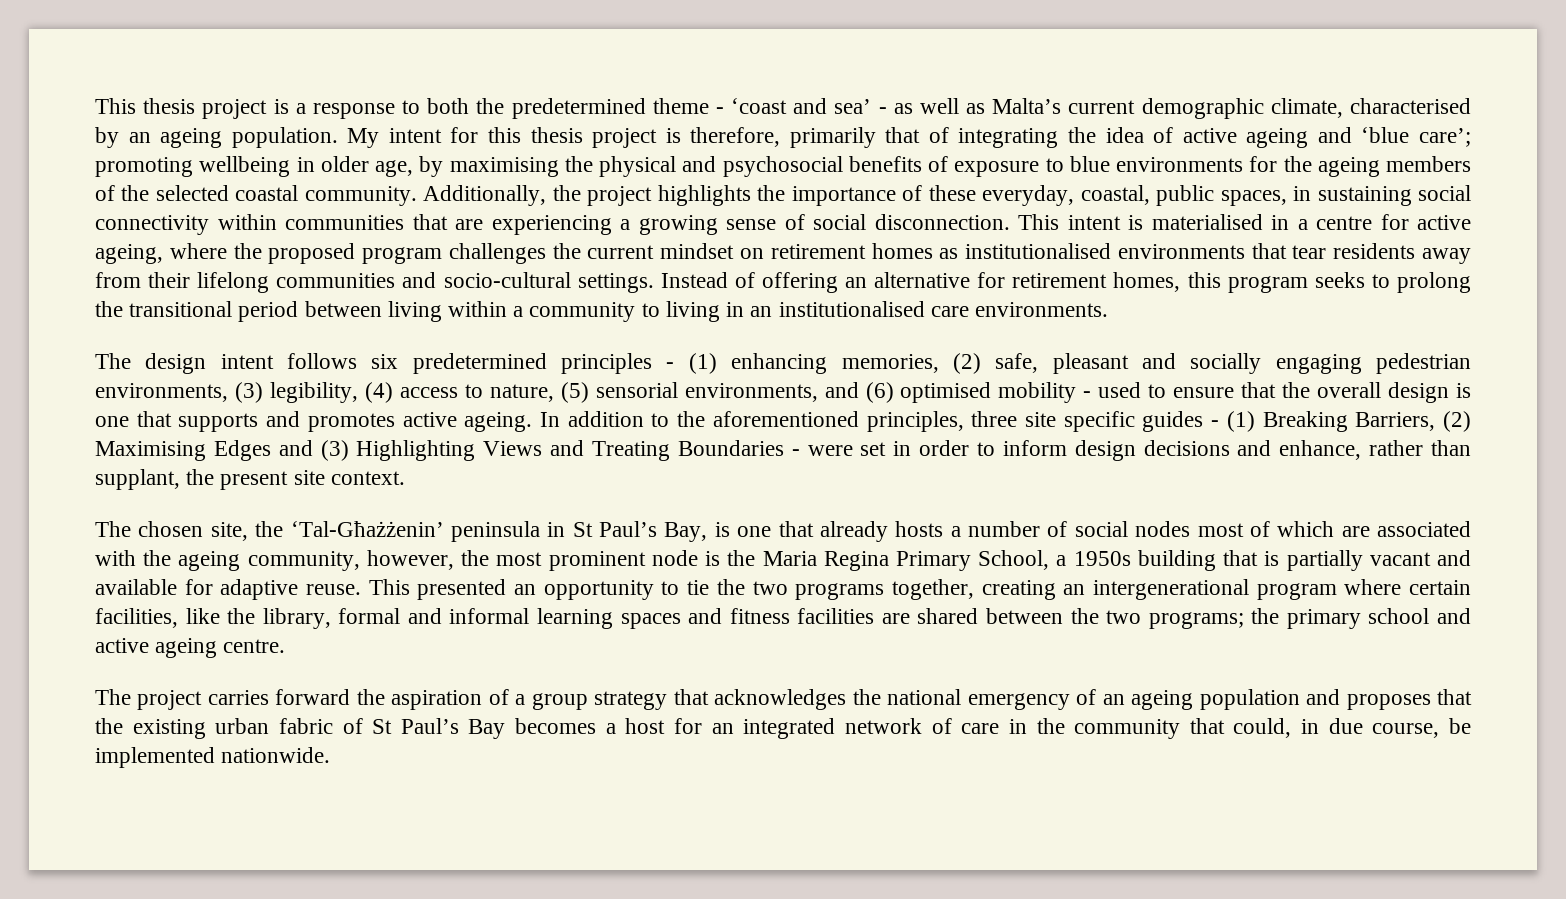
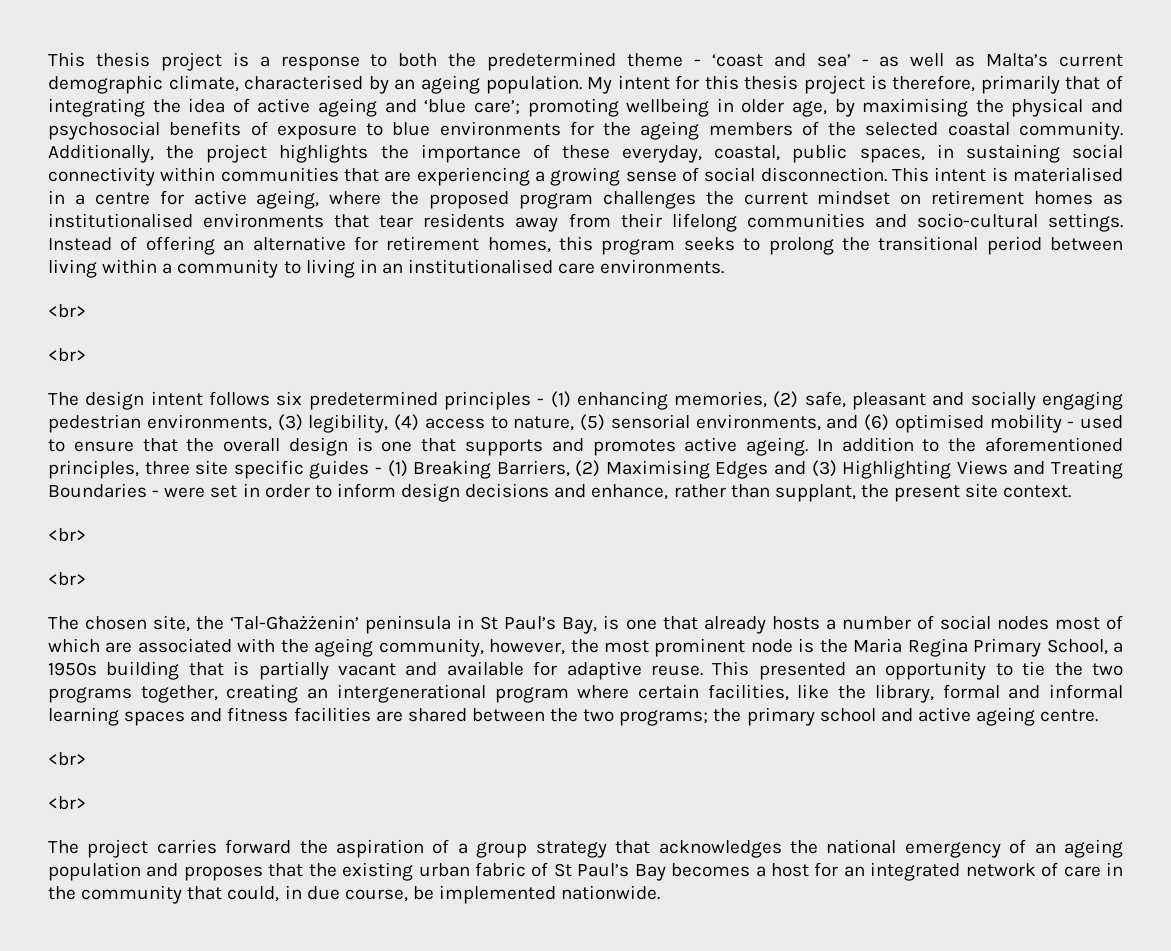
(1108, 309) none -> [48,304,86,318] [48,348,86,362] // <br> // <br>
(405, 478) none -> [48,528,86,542] [48,572,86,586] // <br> // <br>
(286, 646) none -> [48,752,86,766] [48,796,86,810] // <br> // <br>

